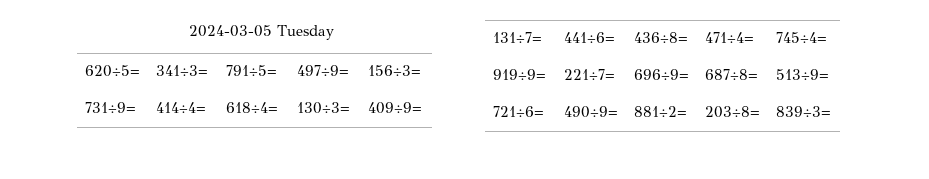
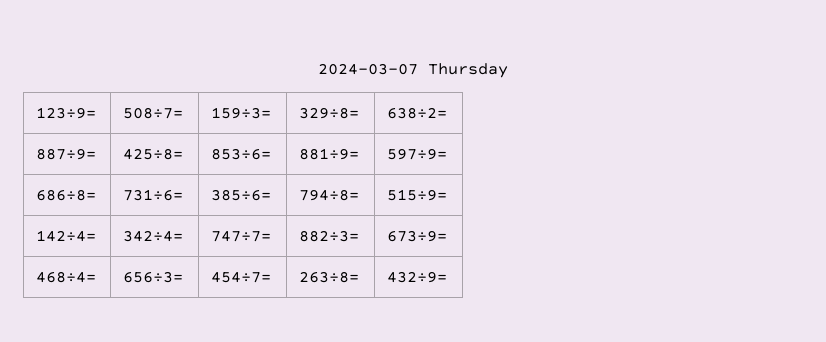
[188,25,334,40] [84,65,140,77] [155,65,208,76] [225,65,277,76] [296,65,349,76] [367,65,421,76] [84,102,136,113] [155,102,206,113] [225,102,278,113] [296,102,350,114] [367,102,422,114] [492,32,542,43] [563,32,615,43] [633,32,688,43] [704,32,754,43] [775,32,827,43] [492,69,546,80] [563,69,615,80] [633,69,689,80] [704,69,758,80] [775,69,829,80] [492,106,544,117] [563,106,618,118] [633,106,687,117] [704,106,760,118] [775,106,831,117] 2024-03-05 Tuesday // 620÷5= | 341÷3= | 791÷5= | 497÷9= | 156÷3= // 731÷9= | 414÷4= | 618÷4= | 130÷3= | 409÷9= // 131÷7= | 441÷6= | 436÷8= | 471÷4= | 745÷4= // 919÷9= | 221÷7= | 696÷9= | 687÷8= | 513÷9= // 721÷6= | 490÷9= | 881÷2= | 203÷8= | 839÷3= -> [318,63,508,78] [36,107,97,119] [123,107,184,119] [211,107,272,119] [299,107,360,119] [387,107,448,119] [36,148,97,160] [123,148,184,160] [211,148,272,160] [299,148,360,160] [387,148,448,160] [36,189,97,201] [123,189,184,201] [211,189,272,201] [299,189,360,201] [387,189,448,201] [36,230,97,242] [123,230,184,242] [211,230,272,242] [299,230,360,242] [387,230,448,242] [36,271,97,283] [123,271,184,283] [211,271,272,283] [299,271,360,283] [387,271,448,283] 2024-03-07 Thursday // 123÷9= | 508÷7= | 159÷3= | 329÷8= | 638÷2= // 887÷9= | 425÷8= | 853÷6= | 881÷9= | 597÷9= // 686÷8= | 731÷6= | 385÷6= | 794÷8= | 515÷9= // 142÷4= | 342÷4= | 747÷7= | 882÷3= | 673÷9= // 468÷4= | 656÷3= | 454÷7= | 263÷8= | 432÷9=

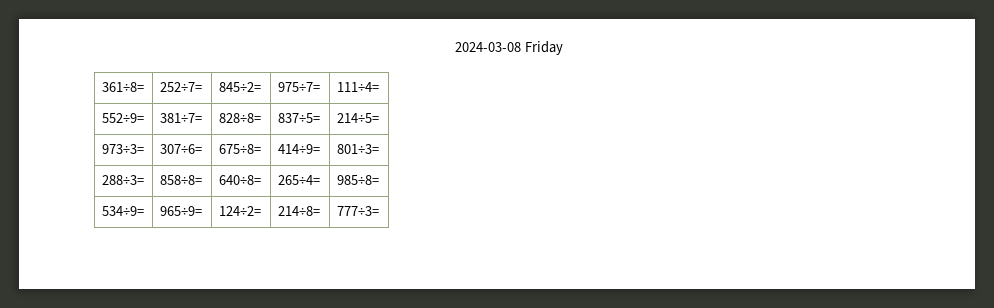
[318,63,508,78] [36,107,97,119] [123,107,184,119] [211,107,272,119] [299,107,360,119] [387,107,448,119] [36,148,97,160] [123,148,184,160] [211,148,272,160] [299,148,360,160] [387,148,448,160] [36,189,97,201] [123,189,184,201] [211,189,272,201] [299,189,360,201] [387,189,448,201] [36,230,97,242] [123,230,184,242] [211,230,272,242] [299,230,360,242] [387,230,448,242] [36,271,97,283] [123,271,184,283] [211,271,272,283] [299,271,360,283] [387,271,448,283] 2024-03-07 Thursday // 123÷9= | 508÷7= | 159÷3= | 329÷8= | 638÷2= // 887÷9= | 425÷8= | 853÷6= | 881÷9= | 597÷9= // 686÷8= | 731÷6= | 385÷6= | 794÷8= | 515÷9= // 142÷4= | 342÷4= | 747÷7= | 882÷3= | 673÷9= // 468÷4= | 656÷3= | 454÷7= | 263÷8= | 432÷9= -> [455,41,563,55] [101,82,144,92] [159,82,202,92] [218,82,261,92] [277,82,320,92] [336,82,379,92] [101,113,144,123] [159,113,202,123] [218,113,261,123] [277,113,320,123] [336,113,379,123] [101,144,144,154] [159,144,202,154] [218,144,261,154] [277,144,320,154] [336,144,379,154] [101,175,144,185] [159,175,202,185] [218,175,261,185] [277,175,320,185] [336,175,379,185] [101,206,144,216] [159,206,202,216] [218,206,261,216] [277,206,320,216] [336,206,379,216] 2024-03-08 Friday // 361÷8= | 252÷7= | 845÷2= | 975÷7= | 111÷4= // 552÷9= | 381÷7= | 828÷8= | 837÷5= | 214÷5= // 973÷3= | 307÷6= | 675÷8= | 414÷9= | 801÷3= // 288÷3= | 858÷8= | 640÷8= | 265÷4= | 985÷8= // 534÷9= | 965÷9= | 124÷2= | 214÷8= | 777÷3=

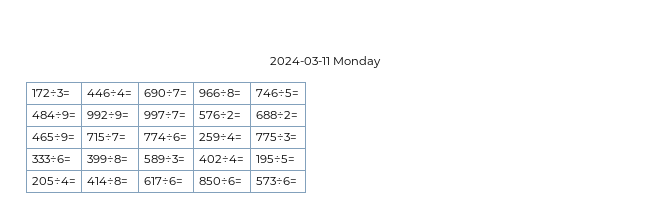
[455,41,563,55] [101,82,144,92] [159,82,202,92] [218,82,261,92] [277,82,320,92] [336,82,379,92] [101,113,144,123] [159,113,202,123] [218,113,261,123] [277,113,320,123] [336,113,379,123] [101,144,144,154] [159,144,202,154] [218,144,261,154] [277,144,320,154] [336,144,379,154] [101,175,144,185] [159,175,202,185] [218,175,261,185] [277,175,320,185] [336,175,379,185] [101,206,144,216] [159,206,202,216] [218,206,261,216] [277,206,320,216] [336,206,379,216] 2024-03-08 Friday // 361÷8= | 252÷7= | 845÷2= | 975÷7= | 111÷4= // 552÷9= | 381÷7= | 828÷8= | 837÷5= | 214÷5= // 973÷3= | 307÷6= | 675÷8= | 414÷9= | 801÷3= // 288÷3= | 858÷8= | 640÷8= | 265÷4= | 985÷8= // 534÷9= | 965÷9= | 124÷2= | 214÷8= | 777÷3= -> [269,56,382,68] [31,89,70,97] [86,89,132,97] [143,89,187,97] [198,89,241,97] [255,89,299,97] [31,111,76,119] [86,111,129,119] [143,111,186,119] [198,111,241,119] [255,111,298,119] [31,133,75,141] [86,133,126,141] [143,133,187,141] [198,133,242,141] [255,133,297,141] [31,155,71,163] [86,155,128,163] [143,155,185,163] [198,155,244,163] [255,155,295,163] [31,177,76,185] [86,177,128,185] [143,177,183,185] [198,177,242,185] [255,177,297,185] 2024-03-11 Monday // 172÷3= | 446÷4= | 690÷7= | 966÷8= | 746÷5= // 484÷9= | 992÷9= | 997÷7= | 576÷2= | 688÷2= // 465÷9= | 715÷7= | 774÷6= | 259÷4= | 775÷3= // 333÷6= | 399÷8= | 589÷3= | 402÷4= | 195÷5= // 205÷4= | 414÷8= | 617÷6= | 850÷6= | 573÷6=

